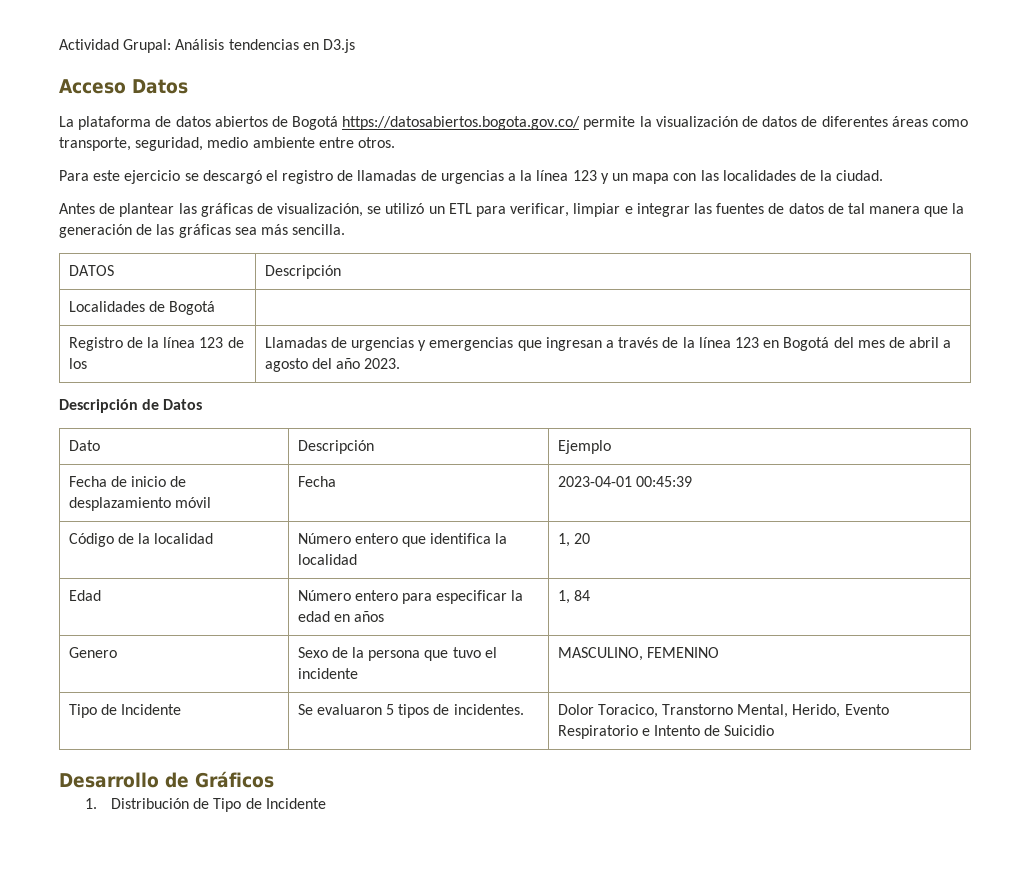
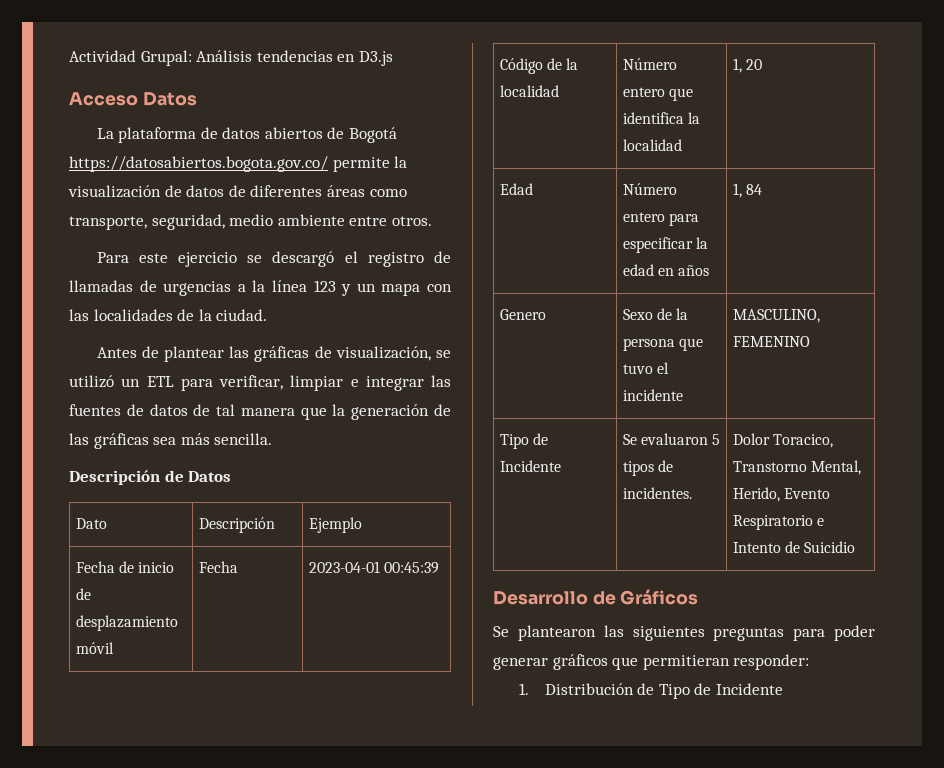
[68,265,114,276] [264,265,341,279] [68,301,216,315] [68,337,244,351] [68,358,87,369] [264,337,952,351] [264,358,401,372] // DATOS | Descripción // Localidades de Bogotá | // Registro de la línea 123 de los | Llamadas de urgencias y emergencias que ingresan a través de la línea 123 en Bogotá del mes de abril a agosto del año 2023. -> (273, 439) none
(274, 779) none -> [493,625,875,641] [493,654,810,670] // Se plantearon las siguientes preguntas para poder generar gráficos que permitieran responder:

